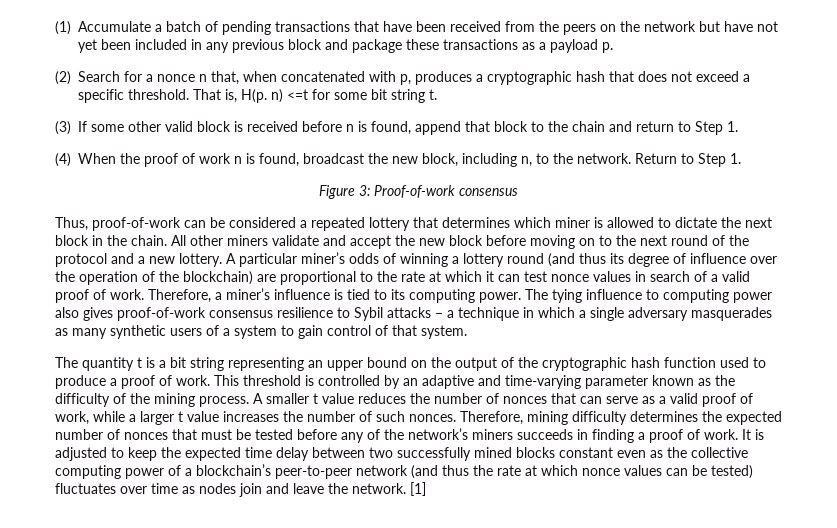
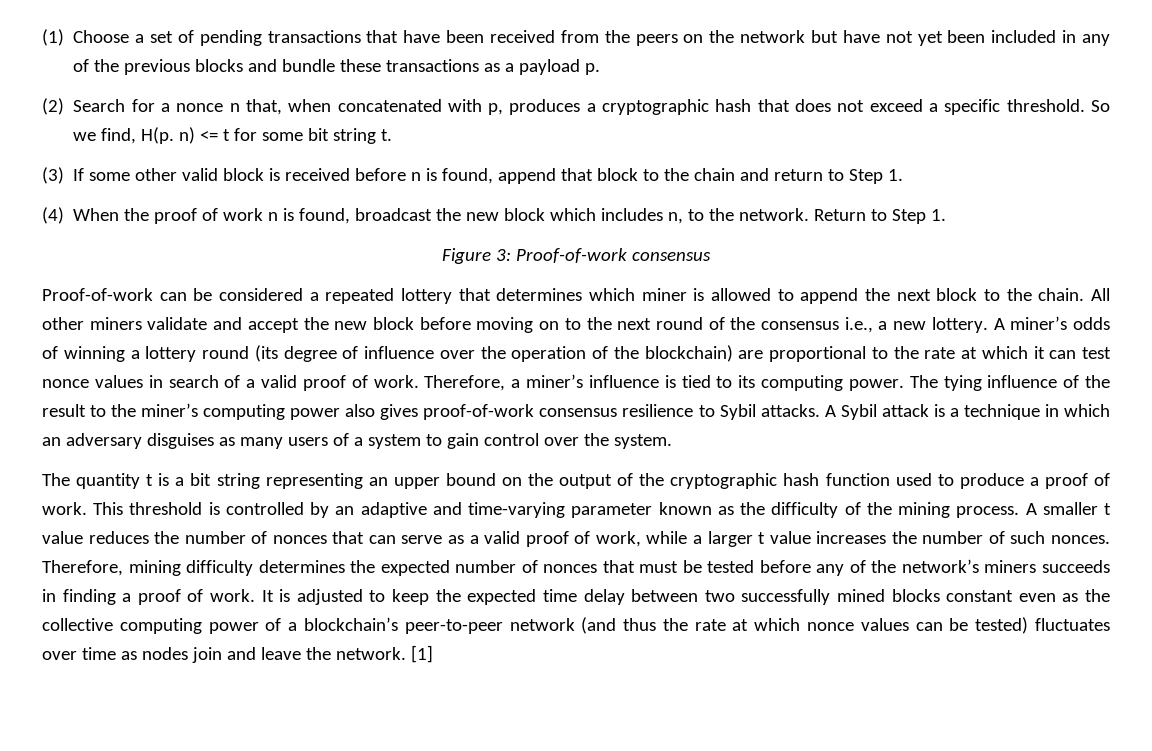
[78,21,201,32] Accumulate a batch -> [73,30,173,43] Choose a set
[232,39,402,53] previous block and package -> [73,59,336,75] of the previous blocks and bundle
[193,89,308,103] That is, H(p. n) <=t -> [1090,100,1110,112] [73,127,231,144] So we find, H(p. n) <= t
[422,153,517,167] block, including -> [504,208,664,221] block which includes
[55,217,181,231] Thus, proof-of-work -> [42,288,153,301] Proof-of-work
[675,217,717,228] dictate -> [800,288,859,304] append
[92,235,103,246] in -> [983,289,1000,301] to
[55,253,134,267] protocol and -> [761,317,873,333] consensus i.e.,
[239,253,297,267] particular -> (1005, 324) none
[548,253,624,267] (and thus its -> [254,345,278,362] (its
[646,289,659,300] to -> [1063,375,1111,388] [42,403,199,417] of the result to the miner’s
[387,307,772,321] attacks – a technique in which a single adversary masquerades -> [760,404,1110,420] [42,433,214,449] attacks. A Sybil attack is a technique in which an adversary disguises
[110,325,166,339] synthetic -> (283, 443) none
[375,325,417,336] of that -> [543,433,609,446] over the

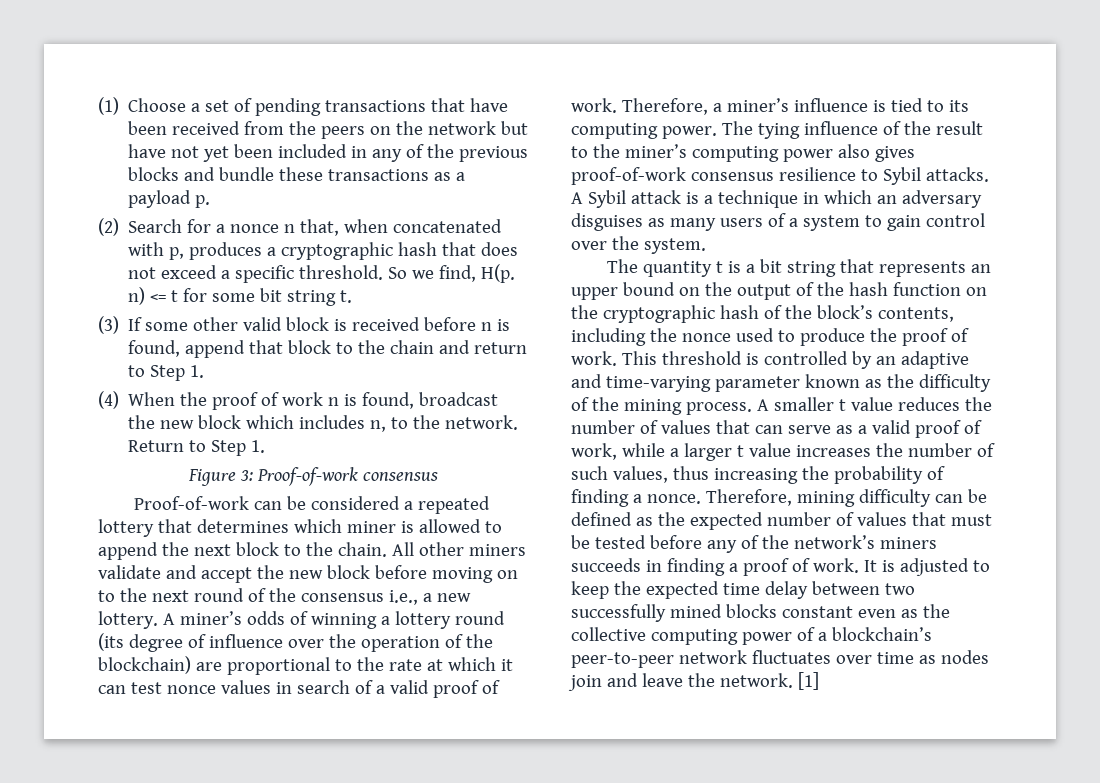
[265,473,363,489] representing -> [840,259,967,277] that represents
[670,473,890,489] cryptographic hash function -> [848,282,987,296] [571,305,954,323] [571,328,731,346] hash function on the cryptographic hash of the block’s contents, including the nonce
[1029,477,1039,486] a -> [869,328,897,342] the
[272,535,327,544] nonces -> [660,420,711,434] values
[1050,535,1110,544] [42,560,345,576] nonces. Therefore, mining difficulty determines -> [612,466,945,484] [571,489,987,507] [571,512,653,526] values, thus increasing the probability of finding a nonce. Therefore, mining difficulty can be defined as
[543,564,598,573] nonces -> [856,512,907,526] values
[581,617,1029,634] (and thus the rate at which nonce values can be tested) -> (747, 657) none

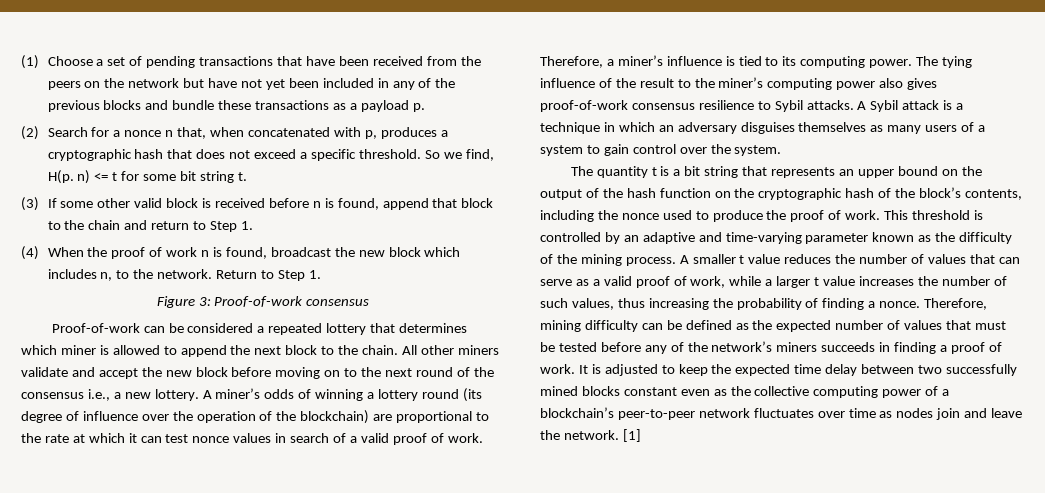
(643, 222) none -> [798,122,867,132] themselves

